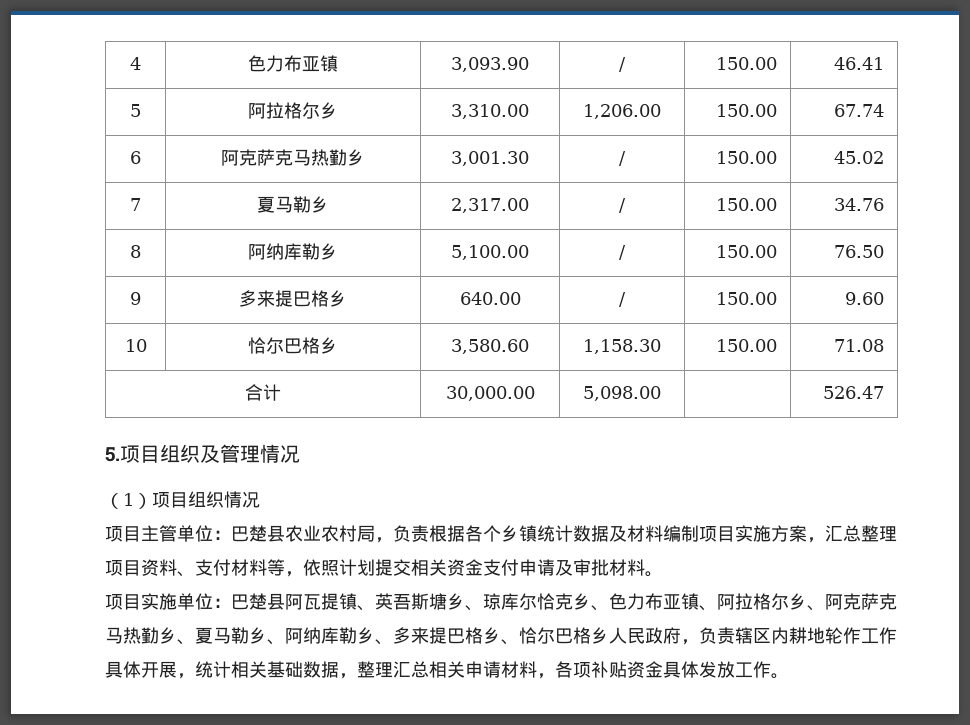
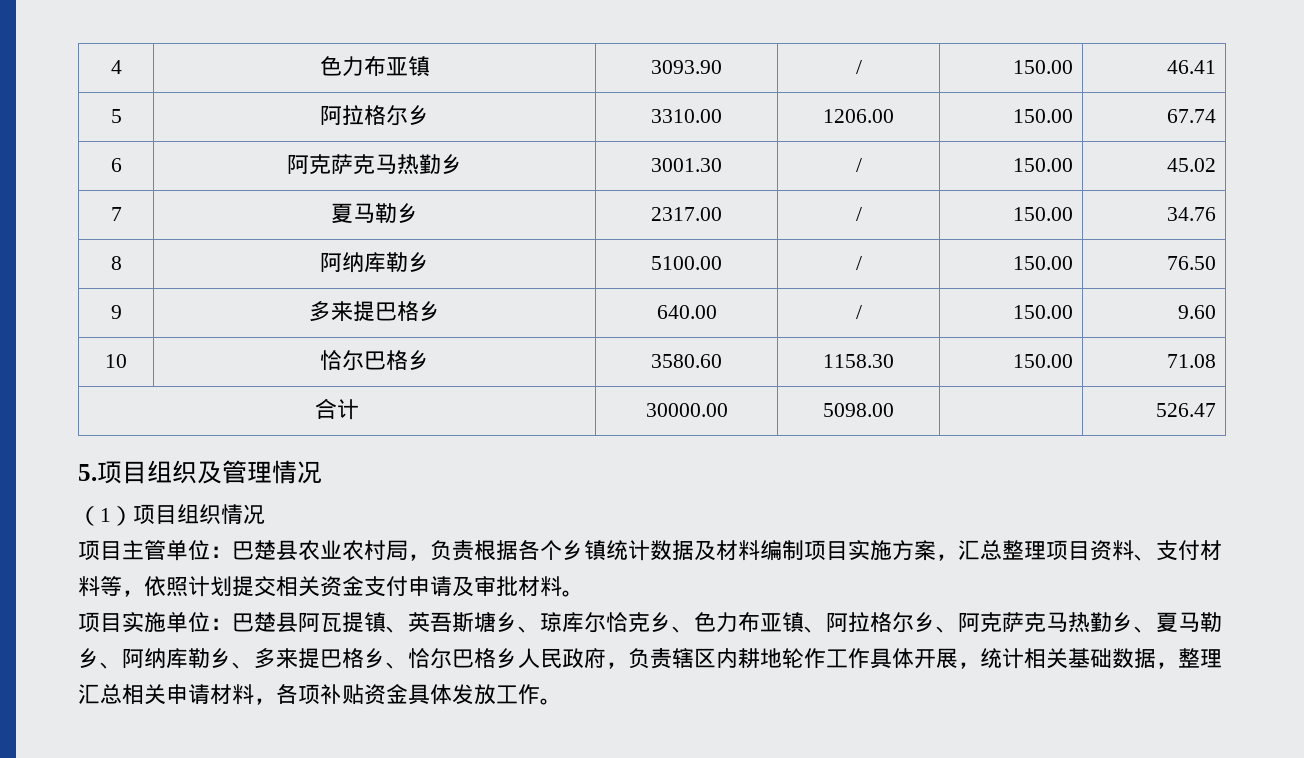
[451,57,529,72] 3,093.90 -> [651,60,723,74] 3093.90
[451,104,529,119] [583,104,661,119] 3,310.00 | 1,206.00 -> [651,109,723,123] [823,109,895,123] 3310.00 | 1206.00
[451,151,529,166] 3,001.30 -> [651,158,723,172] 3001.30
[451,198,529,213] 2,317.00 -> [651,207,723,221] 2317.00
[451,245,529,260] 5,100.00 -> [651,256,723,270] 5100.00
[451,339,529,354] [583,339,661,354] 3,580.60 | 1,158.30 -> [651,354,723,368] [823,354,895,368] 3580.60 | 1158.30
[445,386,535,401] [583,386,661,401] 30,000.00 | 5,098.00 -> [645,403,728,417] [823,403,895,417] 30000.00 | 5098.00

